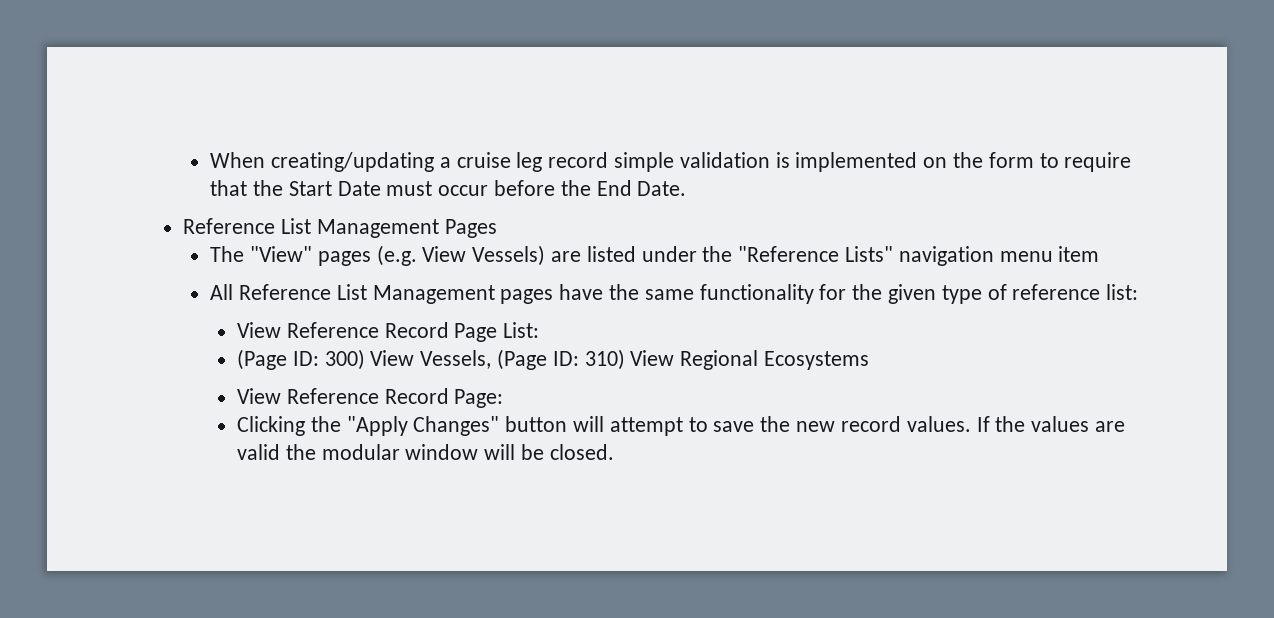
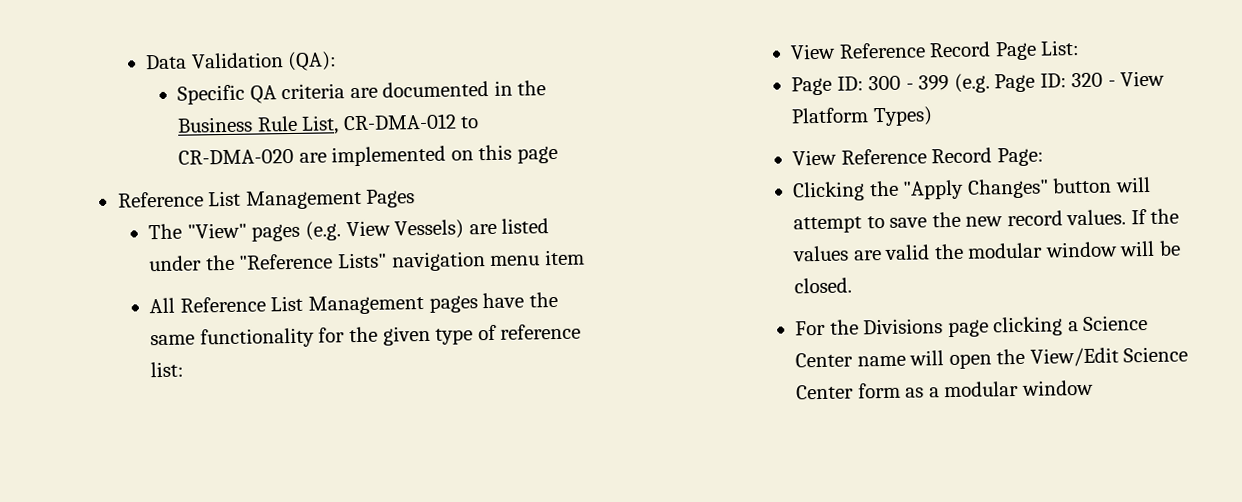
[210,152,1132,172] [210,180,687,196] When creating/updating a cruise leg record simple validation is implemented on the form to require that the Start Date must occur before the End Date. -> [145,51,338,72] [176,80,547,105] [176,113,480,135] [177,144,558,167] Data Validation (QA): // Specific QA criteria are documented in the Business Rule List, CR-DMA-012 to CR-DMA-020 are implemented on this page
[237,349,870,370] (Page ID: 300) View Vessels, (Page ID: 310) View Regional Ecosystems -> [790,70,1166,96] [790,106,933,127] Page ID: 300 - 399 (e.g. Page ID: 320 - View Platform Types)
(614, 452) none -> [794,315,1149,338] [794,346,1189,370] [795,379,1094,400] // For the Divisions page clicking a Science Center name will open the View/Edit Science Center form as a modular window

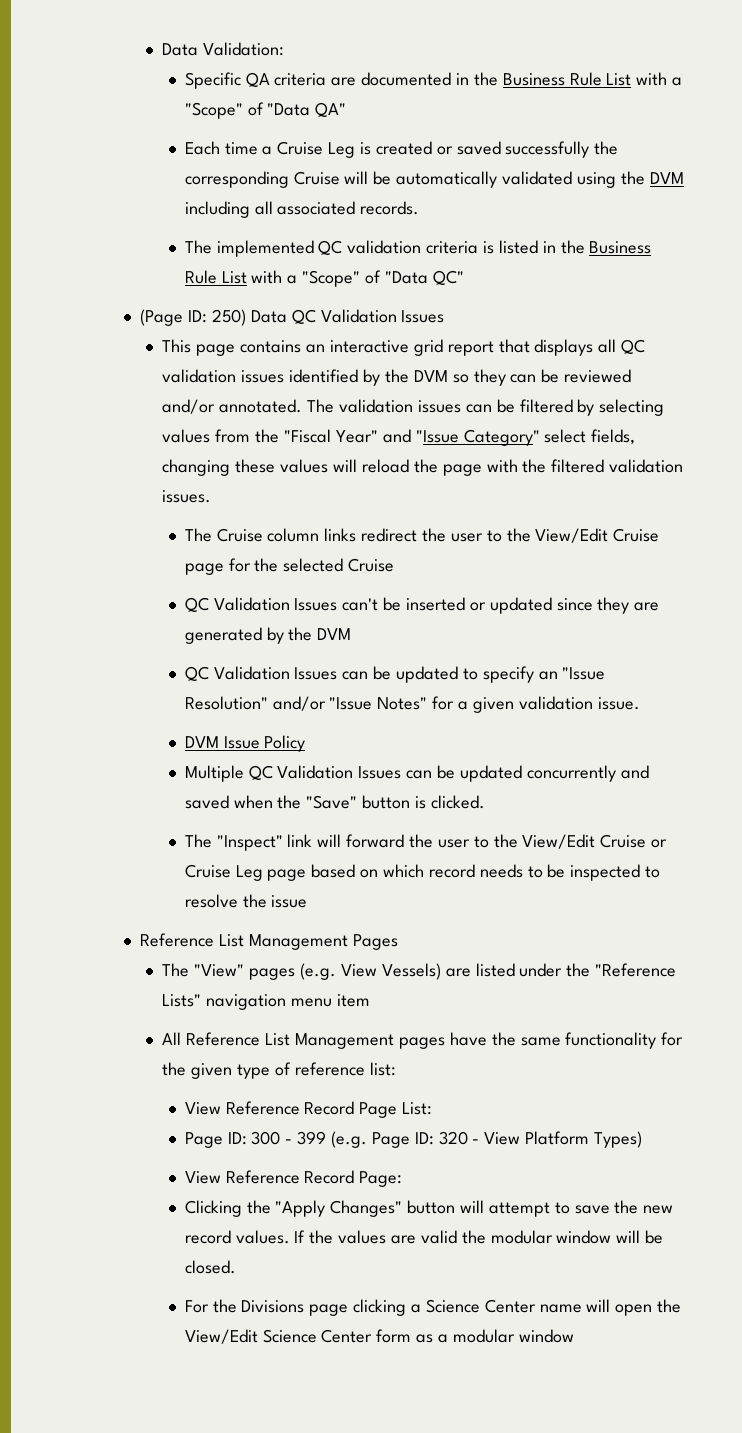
[145,51,338,72] Data Validation (QA): -> [162,42,285,56] Data Validation:
[301,113,480,135] [177,144,558,167] List, CR-DMA-012 to CR-DMA-020 are implemented on this page -> [606,72,683,86] [184,102,347,119] [184,141,619,158] [184,171,684,188] [184,201,420,218] [184,240,652,257] [184,270,464,287] [140,309,445,326] [162,339,646,356] [162,369,632,386] [162,399,665,416] [162,429,636,446] [162,459,684,476] [162,490,212,503] [184,528,660,543] [184,558,395,575] [184,597,660,614] [184,627,352,644] [184,666,606,683] [184,696,640,713] [184,735,306,752] [184,765,649,782] [184,795,485,809] [184,834,668,851] [184,864,661,881] [184,894,308,908] List with a "Scope" of "Data QA" // Each time a Cruise Leg is created or saved successfully the corresponding Cruise will be automatically validated using the DVM including all associated records. // The implemented QC validation criteria is listed in the Business Rule List with a "Scope" of "Data QC" // (Page ID: 250) Data QC Validation Issues // This page contains an interactive grid report that displays all QC validation issues identified by the DVM so they can be reviewed and/or annotated. The validation issues can be filtered by selecting values from the "Fiscal Year" and "Issue Category" select fields, changing these values will reload the page with the filtered validation issues. // The Cruise column links redirect the user to the View/Edit Cruise page for the selected Cruise // QC Validation Issues can't be inserted or updated since they are generated by the DVM // QC Validation Issues can be updated to specify an "Issue Resolution" and/or "Issue Notes" for a given validation issue. // DVM Issue Policy // Multiple QC Validation Issues can be updated concurrently and saved when the "Save" button is clicked. // The "Inspect" link will forward the user to the View/Edit Cruise or Cruise Leg page based on which record needs to be inspected to resolve the issue

